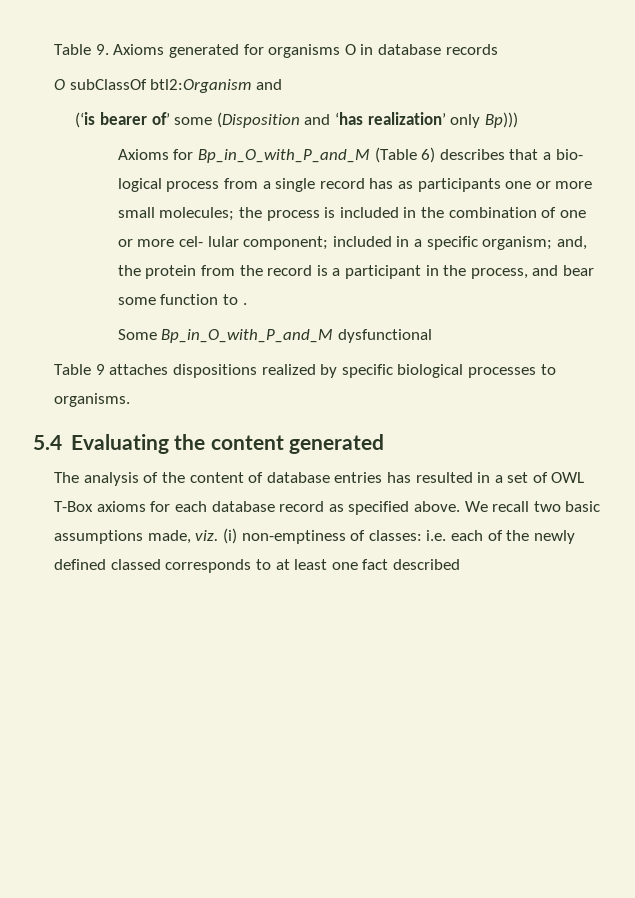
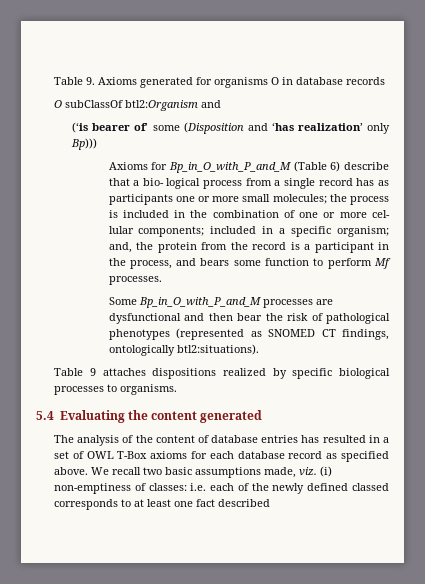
[439,149,505,160] describes -> [344,162,389,170] describe
[243,236,329,250] component; -> [138,226,205,237] components;
[562,265,594,276] bear -> [200,258,230,266] bears
[242,303,247,305] . -> [327,258,391,269] [108,276,162,285] perform Mf processes.
(334, 336) none -> [262,299,333,308] processes are
(433, 336) none -> [183,313,390,324] [108,328,390,340] [108,344,259,356] and then bear the risk of pathological phenotypes (represented as SNOMED CT findings, ontologically btl2:situations).

